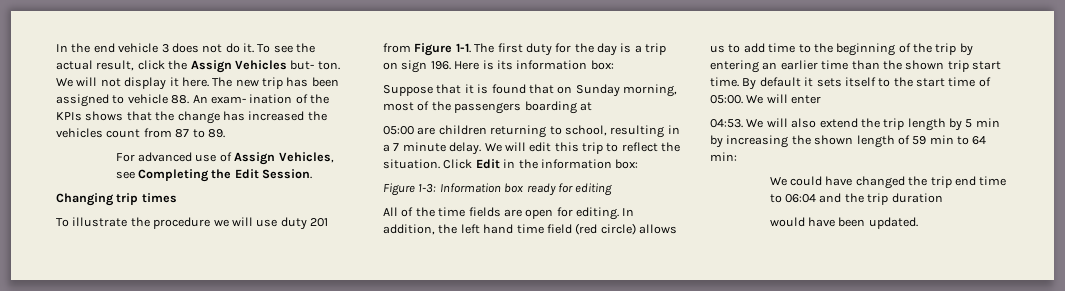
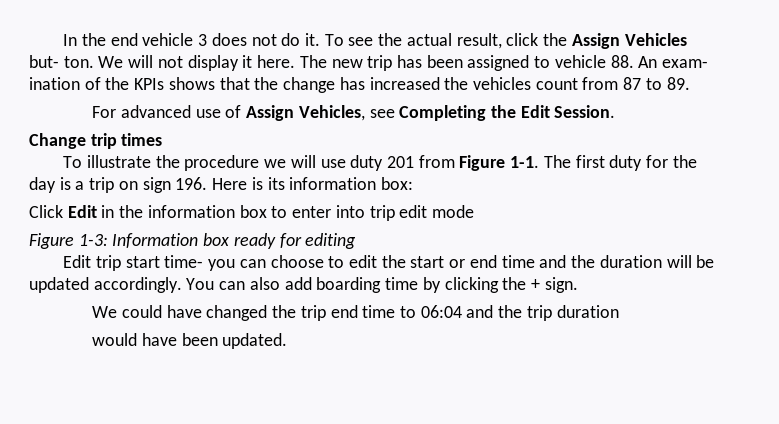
[56,193,114,206] Changing -> [29,133,86,149] Change
[383,84,677,97] [383,101,592,114] [383,125,680,138] [383,142,681,155] [383,159,440,169] Suppose that it is found that on Sunday morning, most of the passengers boarding at // 05:00 are children returning to school, resulting in a 7 minute delay. We will edit this trip to reflect the situation. -> (413, 183) none
[615,159,639,169] box: -> [239,205,474,221] box to enter into trip edit mode
[383,207,635,220] [383,223,677,235] [710,43,973,56] [710,60,1001,73] [710,77,991,90] [710,94,822,104] [710,118,1000,131] [710,135,987,148] [710,152,737,161] All of the time fields are open for editing. In addition, the left hand time field (red circle) allows us to add time to the beginning of the trip by entering an earlier time than the shown trip start time. By default it sets itself to the start time of 05:00. We will enter // 04:53. We will also extend the trip length by 5 min by increasing the shown length of 59 min to 64 min: -> [63,255,715,271] [29,277,578,293] Edit trip start time- you can choose to edit the start or end time and the duration will be updated accordingly. You can also add boarding time by clicking the + sign.

